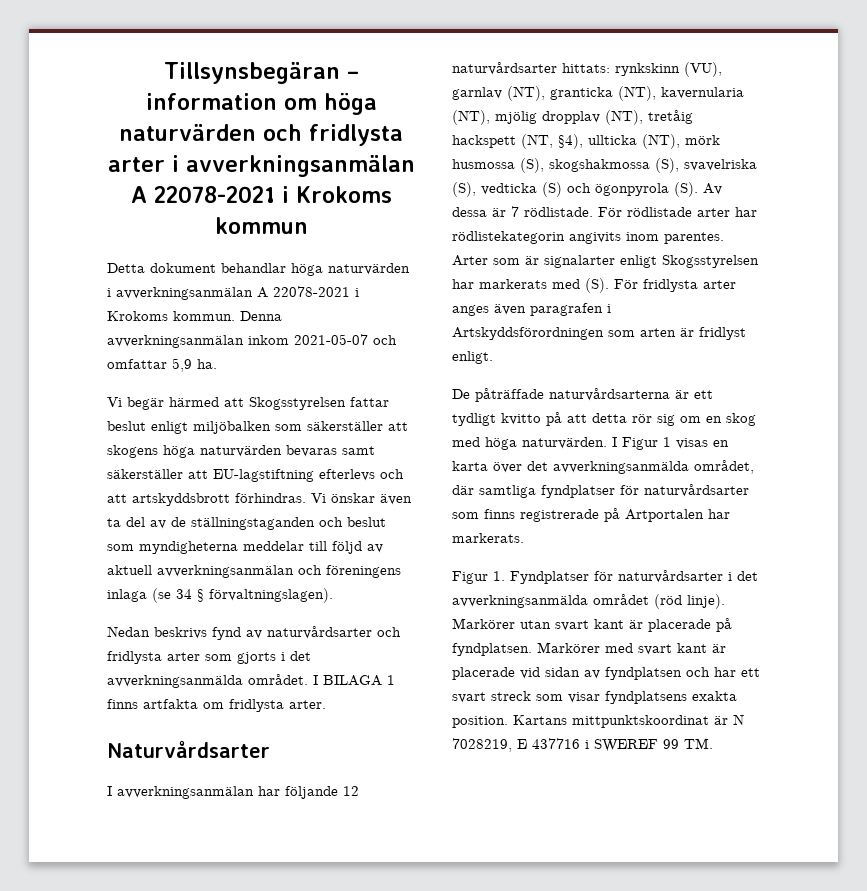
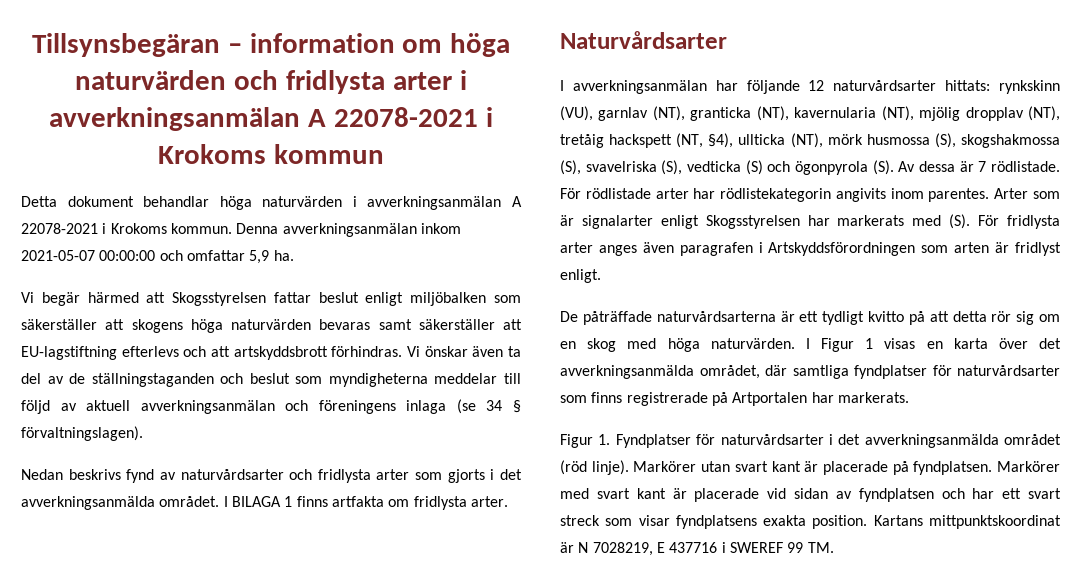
(368, 339) none -> [99,250,156,261] 00:00:00

